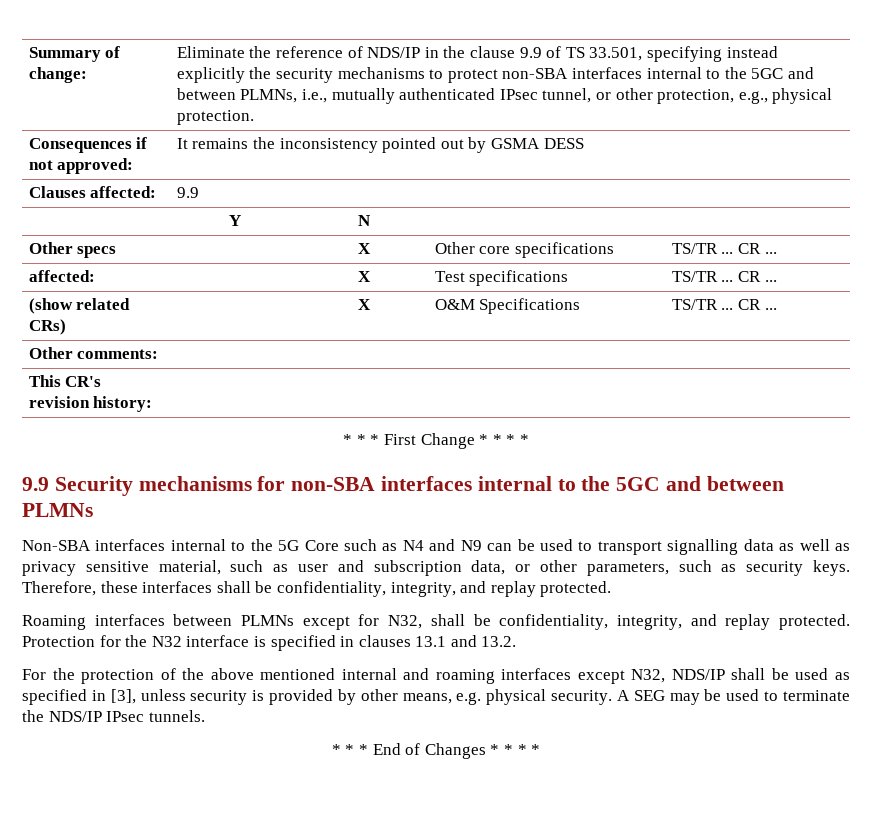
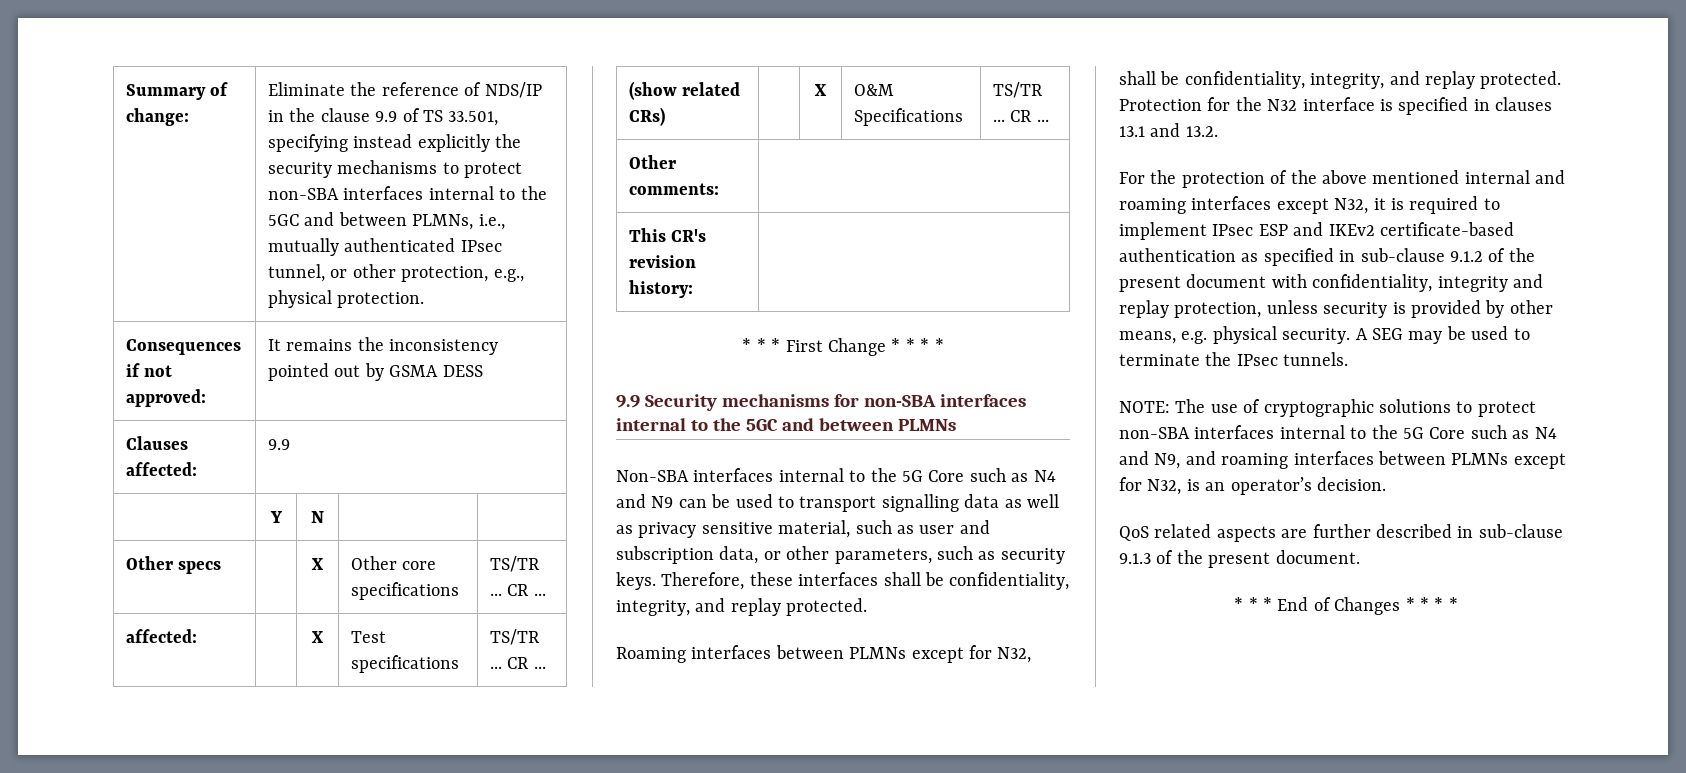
[671,668,850,680] [22,689,136,705] NDS/IP shall be used as specified in [3], -> [1373,196,1500,214] [1119,222,1514,240] [1119,248,1535,266] [1119,274,1543,292] [1119,300,1262,318] it is required to implement IPsec ESP and IKEv2 certificate-based authentication as specified in sub-clause 9.1.2 of the present document with confidentiality, integrity and replay protection,
[48,711,102,722] NDS/IP -> (1232, 359) none
(205, 716) none -> [1119,399,1536,417] [1119,425,1557,439] [1119,451,1566,469] [1119,477,1386,495] [1119,524,1563,542] [1119,550,1360,568] // NOTE: The use of cryptographic solutions to protect non-SBA interfaces internal to the 5G Core such as N4 and N9, and roaming interfaces between PLMNs except for N32, is an operator’s decision. // QoS related aspects are further described in sub-clause 9.1.3 of the present document.

